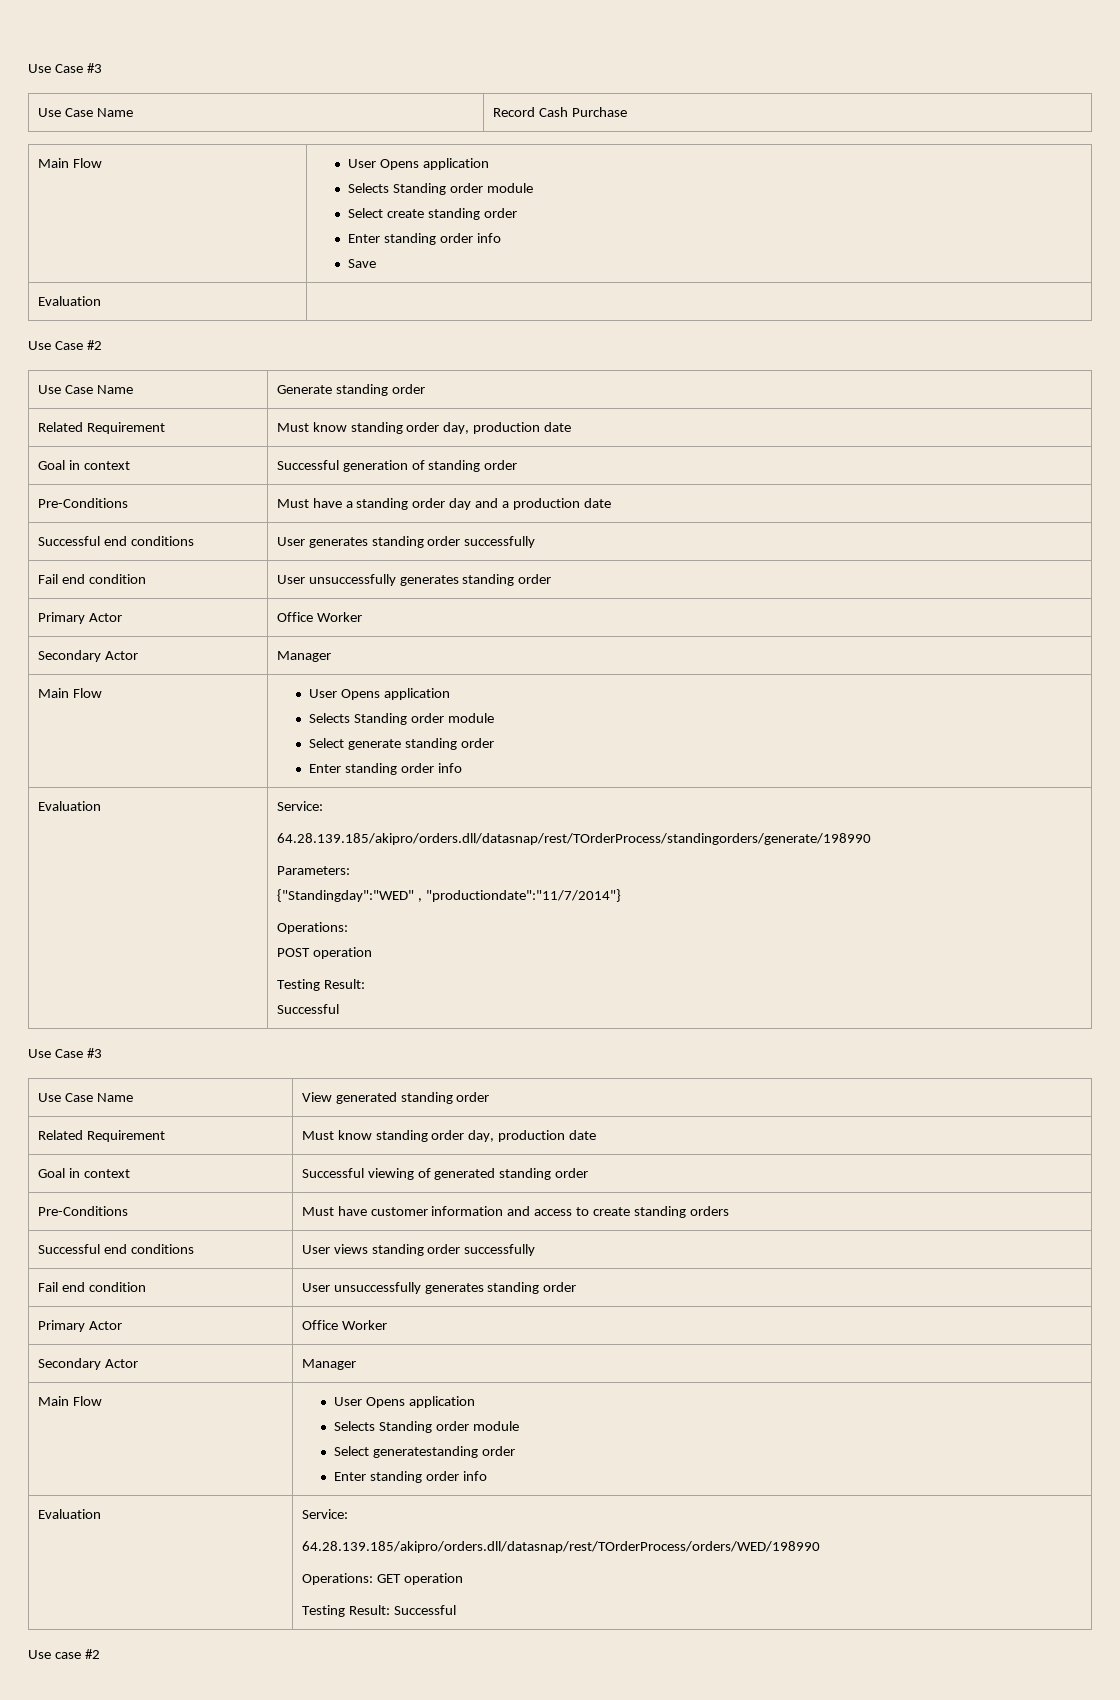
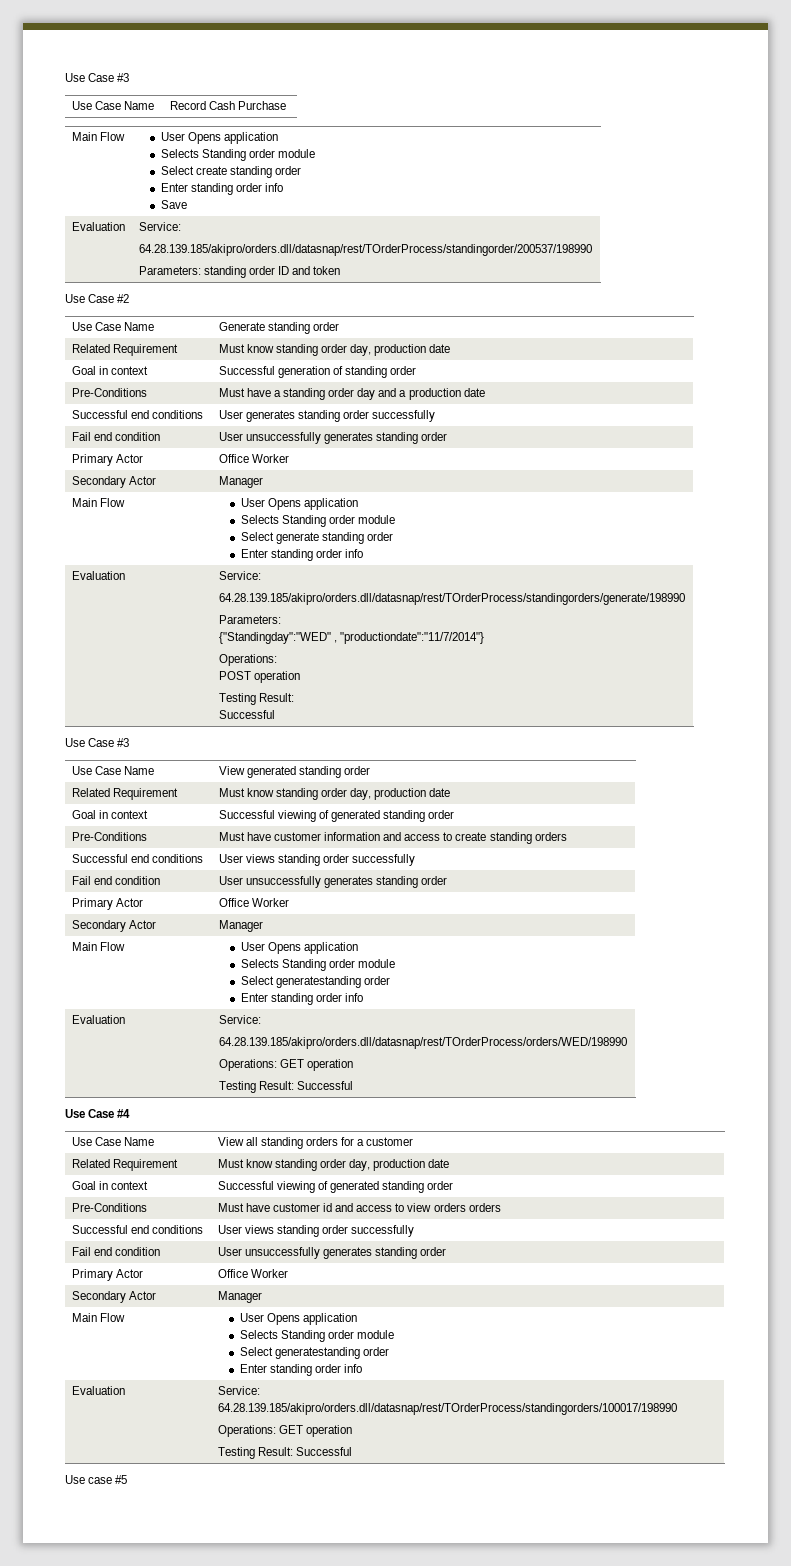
(101, 301) none -> [138,222,181,231] [138,244,592,256] [138,266,341,278] Service: // 64.28.139.185/akipro/orders.dll/datasnap/rest/TOrderProcess/standingorder/200537/198990 // Parameters: standing order ID and token
(456, 1610) none -> [65,1109,131,1118] [71,1137,154,1146] [217,1137,414,1149] [71,1159,178,1171] [217,1159,450,1171] [71,1181,148,1190] [217,1181,454,1193] [71,1203,147,1212] [217,1203,501,1212] [71,1225,203,1234] [217,1225,415,1237] [71,1247,160,1256] [217,1247,447,1259] [71,1269,143,1281] [217,1269,288,1278] [71,1291,156,1303] [217,1291,262,1303] [71,1313,125,1322] [239,1313,357,1325] [239,1330,394,1342] [239,1347,389,1359] [239,1364,362,1376] [71,1386,125,1395] [217,1386,260,1395] [217,1403,677,1415] [217,1425,352,1437] [217,1447,352,1459] // Use Case #4 // Use Case Name | View all standing orders for a customer // Related Requirement | Must know standing order day, production date // Goal in context | Successful viewing of generated standing order // Pre-Conditions | Must have customer id and access to view orders orders // Successful end conditions | User views standing order successfully // Fail end condition | User unsuccessfully generates standing order // Primary Actor | Office Worker // Secondary Actor | Manager // Main Flow | User Opens application // Selects Standing order module // Select generatestanding order // Enter standing order info // Evaluation | Service: 64.28.139.185/akipro/orders.dll/datasnap/rest/TOrderProcess/standingorders/100017/198990 // Operations: GET operation // Testing Result: Successful
[84,1649,100,1659] #2 -> [115,1475,128,1484] #5

